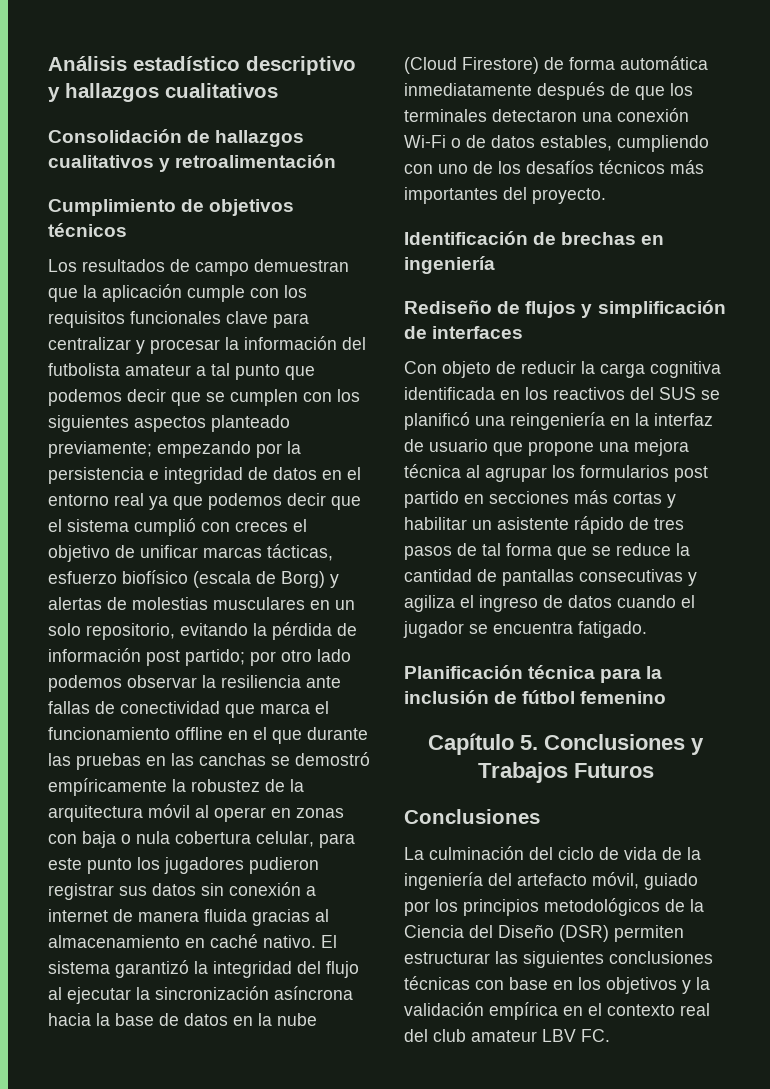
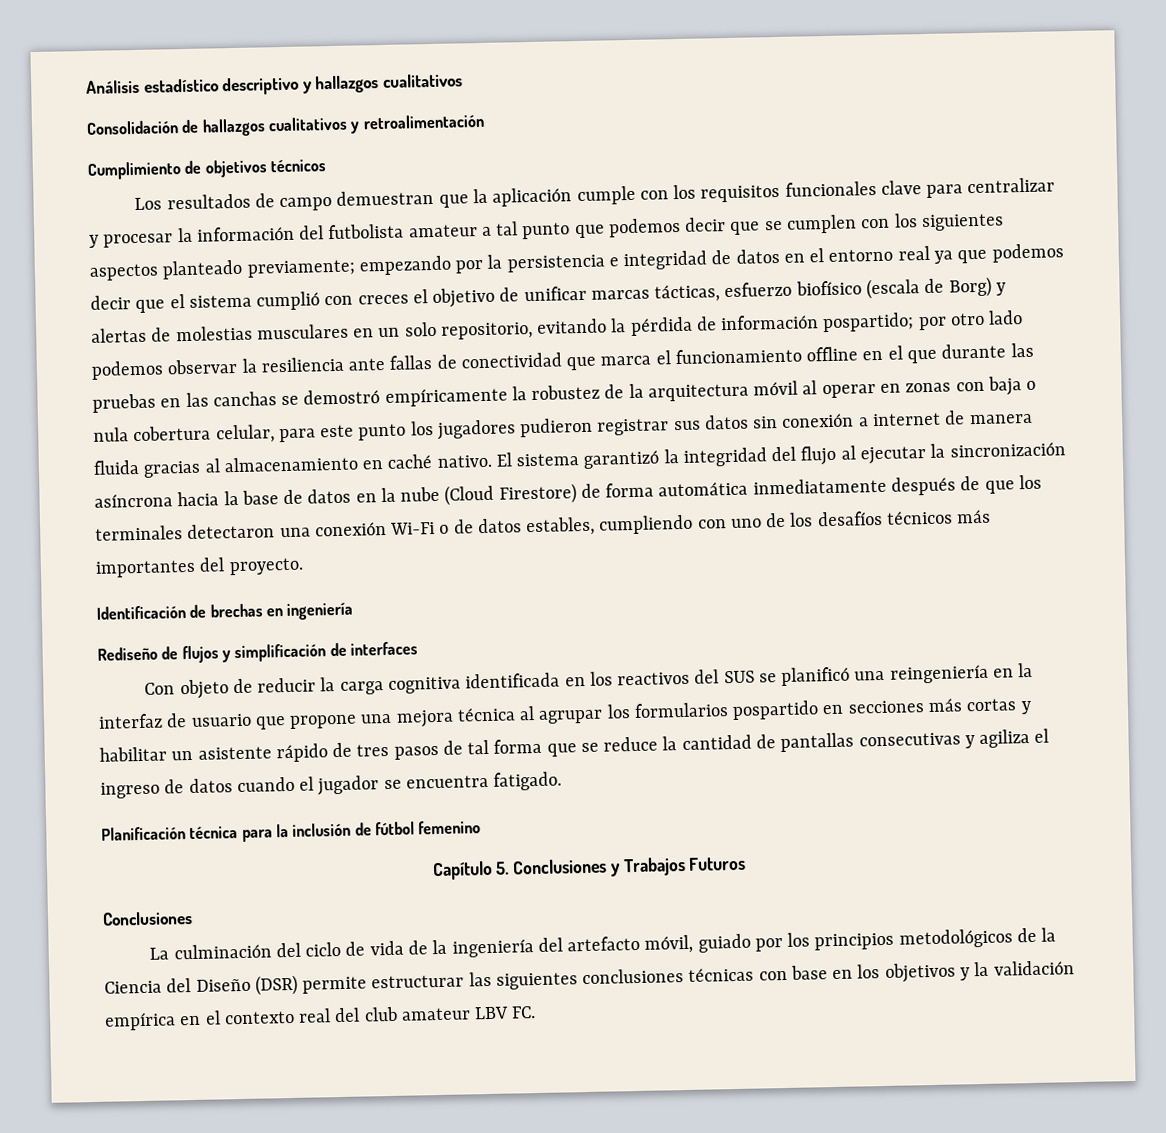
[146,649,245,666] post partido; -> [822,312,915,333] pospartido;
[674,466,708,482] [404,491,459,508] post partido -> [732,700,820,720] pospartido
[614,925,684,942] permiten -> [302,976,368,994] permite

